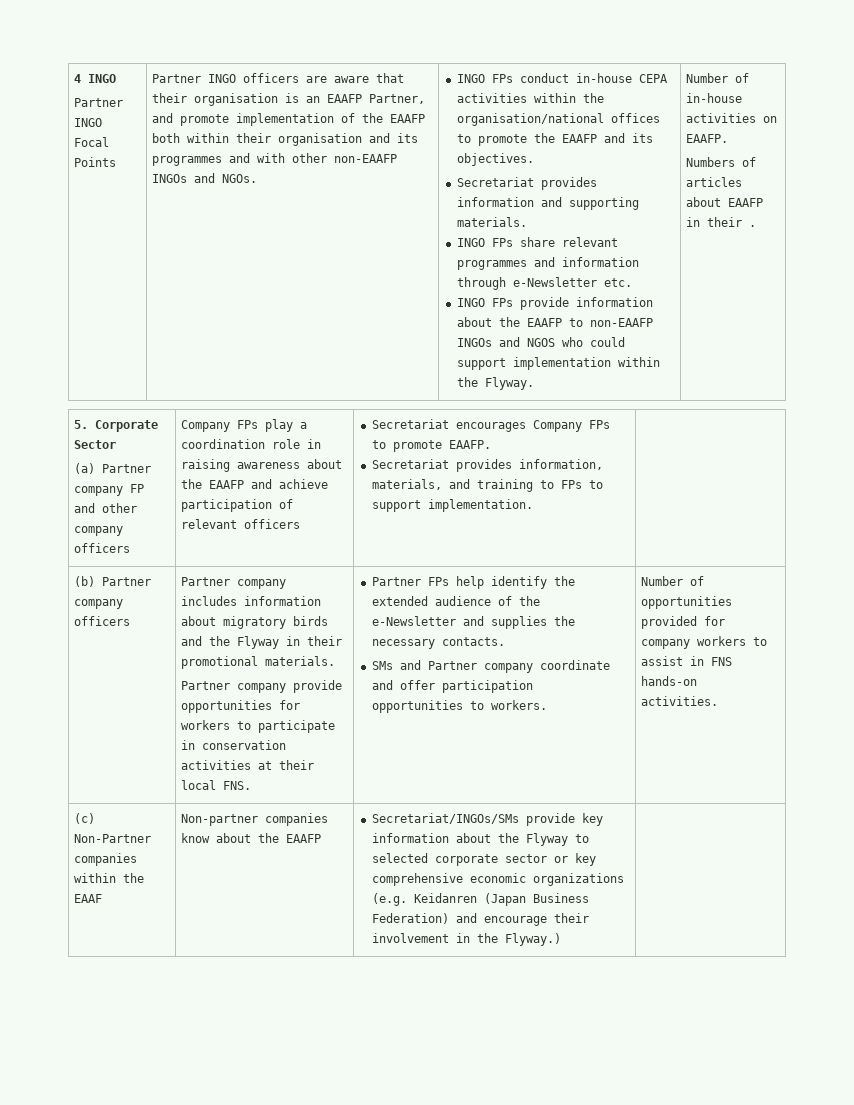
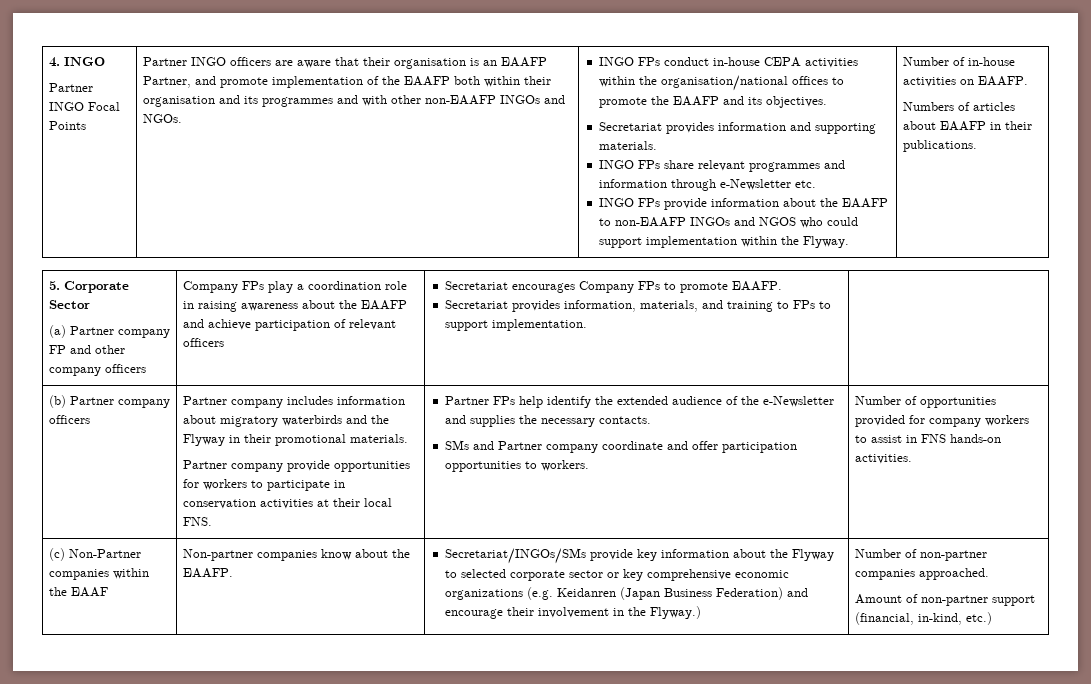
[74,74,82,83] 4 -> [48,57,60,67] 4.
[749,225,757,227] . -> [902,140,977,152] publications.
[293,616,329,626] birds -> [281,415,342,426] waterbirds
[286,834,322,843] EAAFP -> [182,568,233,578] EAAFP.
(561, 939) none -> [854,549,987,561] [854,568,989,580] [854,594,1035,606] [854,612,992,625] Number of non-partner companies approached. // Amount of non-partner support (financial, in-kind, etc.)

